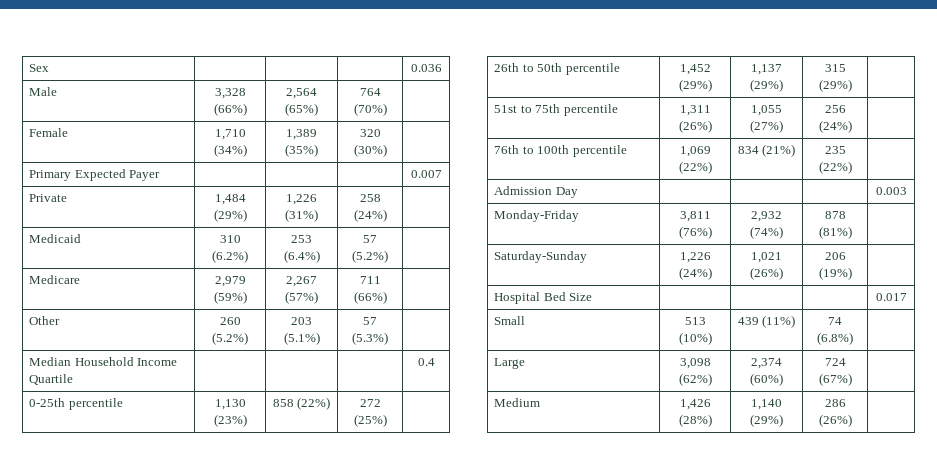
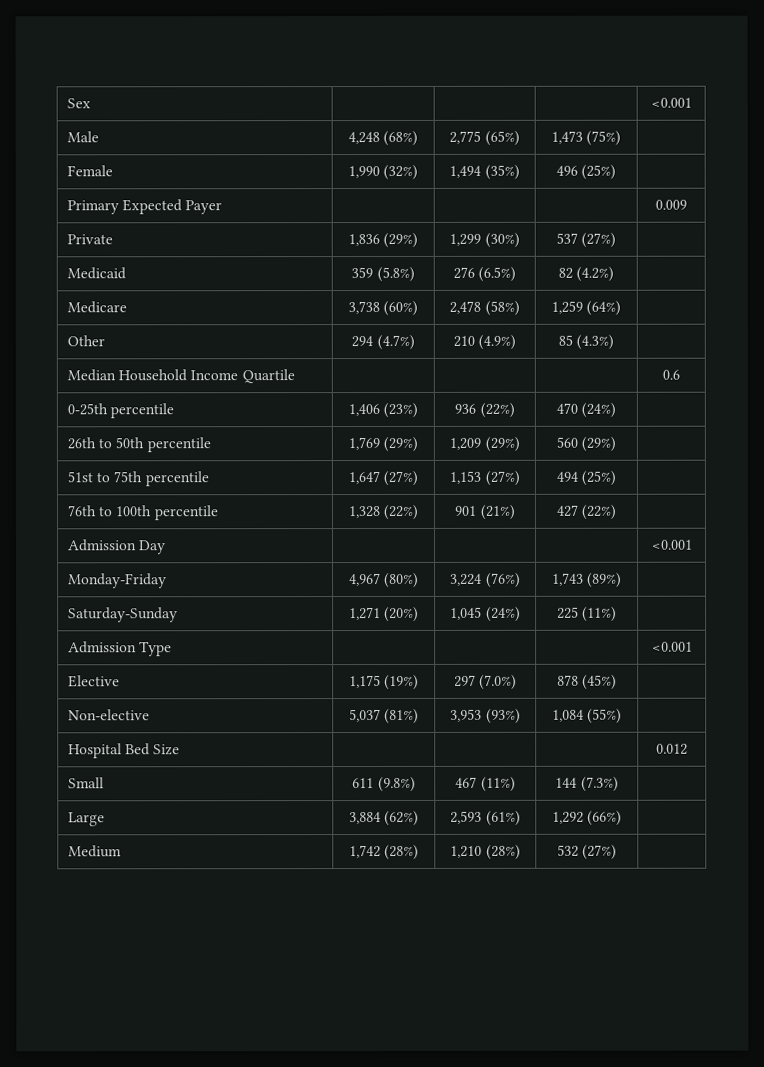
[410,64,442,72] 0.036 -> [650,97,692,108] <0.001
[214,88,246,99] [213,103,247,116] [286,88,317,99] 3,328 (66%) | 2,564 -> [347,130,419,146] [449,130,482,144] 4,248 (68%) | 2,775
[359,88,381,96] [353,103,387,116] 764 (70%) -> [550,130,622,146] 1,473 (75%)
[214,129,246,140] [213,144,247,157] [286,129,317,140] 1,710 (34%) | 1,389 -> [347,164,419,180] [449,165,482,178] 1,990 (32%) | 1,494
[359,129,381,137] [353,144,387,157] 320 (30%) -> [555,164,617,180] 496 (25%)
[410,170,442,178] 0.007 -> [655,199,687,210] 0.009
[214,194,246,205] [213,209,247,222] [286,194,317,205] [285,209,318,222] [359,194,381,202] [353,209,387,222] [29,234,82,243] [219,235,241,243] [212,250,248,263] [291,235,312,243] [283,250,320,263] [363,235,377,243] [352,250,388,263] [29,275,81,284] [214,276,246,287] [213,291,247,304] [286,276,317,287] [285,291,318,304] [359,276,381,284] [353,291,387,304] [29,316,61,325] [219,317,241,325] [212,332,248,345] [291,317,312,325] [283,332,320,345] [363,317,377,325] [352,332,388,345] 1,484 (29%) | 1,226 (31%) | 258 (24%) | // Medicaid | 310 (6.2%) | 253 (6.4%) | 57 (5.2%) | // Medicare | 2,979 (59%) | 2,267 (57%) | 711 (66%) | // Other | 260 (5.2%) | 203 (5.1%) | 57 (5.3%) -> [347,232,419,248] [449,232,520,248] [555,232,617,248] [67,267,127,280] [351,266,415,283] [452,266,517,282] [557,266,615,282] [67,301,128,314] [347,300,419,316] [449,300,520,316] [550,300,622,316] [67,335,106,347] [351,334,415,351] [452,334,517,350] [557,334,615,350] 1,836 (29%) | 1,299 (30%) | 537 (27%) | // Medicaid | 359 (5.8%) | 276 (6.5%) | 82 (4.2%) | // Medicare | 3,738 (60%) | 2,478 (58%) | 1,259 (64%) | // Other | 294 (4.7%) | 210 (4.9%) | 85 (4.3%)
[417,358,435,366] 0.4 -> [662,369,680,380] 0.6
[214,399,246,410] 1,130 -> [347,404,380,417] 1,406
[272,397,331,410] [359,399,381,407] [353,414,387,427] 858 (22%) | 272 (25%) -> [454,402,515,418] [555,402,617,418] 936 (22%) | 470 (24%)
[679,64,711,75] [678,79,712,92] [751,64,782,75] [750,79,783,92] [824,64,846,72] 1,452 (29%) | 1,137 (29%) | 315 -> [347,436,419,452] [449,436,520,452] [555,436,578,448] 1,769 (29%) | 1,209 (29%) | 560
[679,105,711,116] [678,120,712,133] [751,105,782,116] [750,120,783,133] [824,105,846,113] [818,120,852,133] 1,311 (26%) | 1,055 (27%) | 256 (24%) -> [347,470,419,486] [449,470,520,486] [555,470,617,486] 1,647 (27%) | 1,153 (27%) | 494 (25%)
[679,146,711,157] [678,161,712,174] [737,146,759,154] 1,069 (22%) | 834 -> [347,504,419,520] [454,505,477,516] 1,328 (22%) | 901
[824,146,846,154] 235 -> [555,504,578,517] 427
[875,187,907,195] 0.003 -> [651,539,693,550] <0.001
[679,211,711,222] [678,226,712,239] [751,211,782,222] [750,226,783,239] [824,211,846,219] [818,226,852,239] [494,251,588,263] [679,252,711,263] [678,267,712,280] [751,252,782,263] [750,267,783,280] [824,252,846,260] [818,267,852,280] 3,811 (76%) | 2,932 (74%) | 878 (81%) | // Saturday-Sunday | 1,226 (24%) | 1,021 (26%) | 206 (19%) -> [348,572,420,588] [450,572,521,588] [551,572,623,588] [68,607,179,623] [348,606,420,622] [450,606,521,622] [556,606,618,622] [68,641,173,657] [651,641,693,652] [68,675,121,688] [348,674,420,690] [453,674,518,690] [556,674,618,690] [68,709,151,721] [348,708,420,724] [450,708,521,724] [551,708,623,724] 4,967 (80%) | 3,224 (76%) | 1,743 (89%) | // Saturday-Sunday | 1,271 (20%) | 1,045 (24%) | 225 (11%) | // Admission Type | | | | <0.001 // Elective | 1,175 (19%) | 297 (7.0%) | 878 (45%) | // Non-elective | 5,037 (81%) | 3,953 (93%) | 1,084 (55%)
[875,293,907,301] 0.017 -> [656,743,688,755] 0.012
[684,317,706,325] [678,332,712,345] [737,315,796,328] [828,317,842,325] [817,332,853,345] 513 (10%) | 439 (11%) | 74 (6.8%) -> [352,776,416,793] [455,776,516,792] [555,776,619,792] 611 (9.8%) | 467 (11%) | 144 (7.3%)
[679,358,711,369] 3,098 -> [348,812,381,825] 3,884
[751,358,782,369] [750,373,783,386] [824,358,846,366] [818,373,852,386] 2,374 (60%) | 724 (67%) -> [450,810,521,826] [551,810,623,826] 2,593 (61%) | 1,292 (66%)
[679,399,711,410] [678,414,712,427] [751,399,782,410] [750,414,783,427] [824,399,846,407] [818,414,852,427] 1,426 (28%) | 1,140 (29%) | 286 (26%) -> [348,844,420,860] [450,844,521,860] [556,844,618,860] 1,742 (28%) | 1,210 (28%) | 532 (27%)

